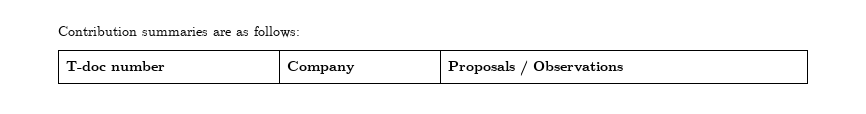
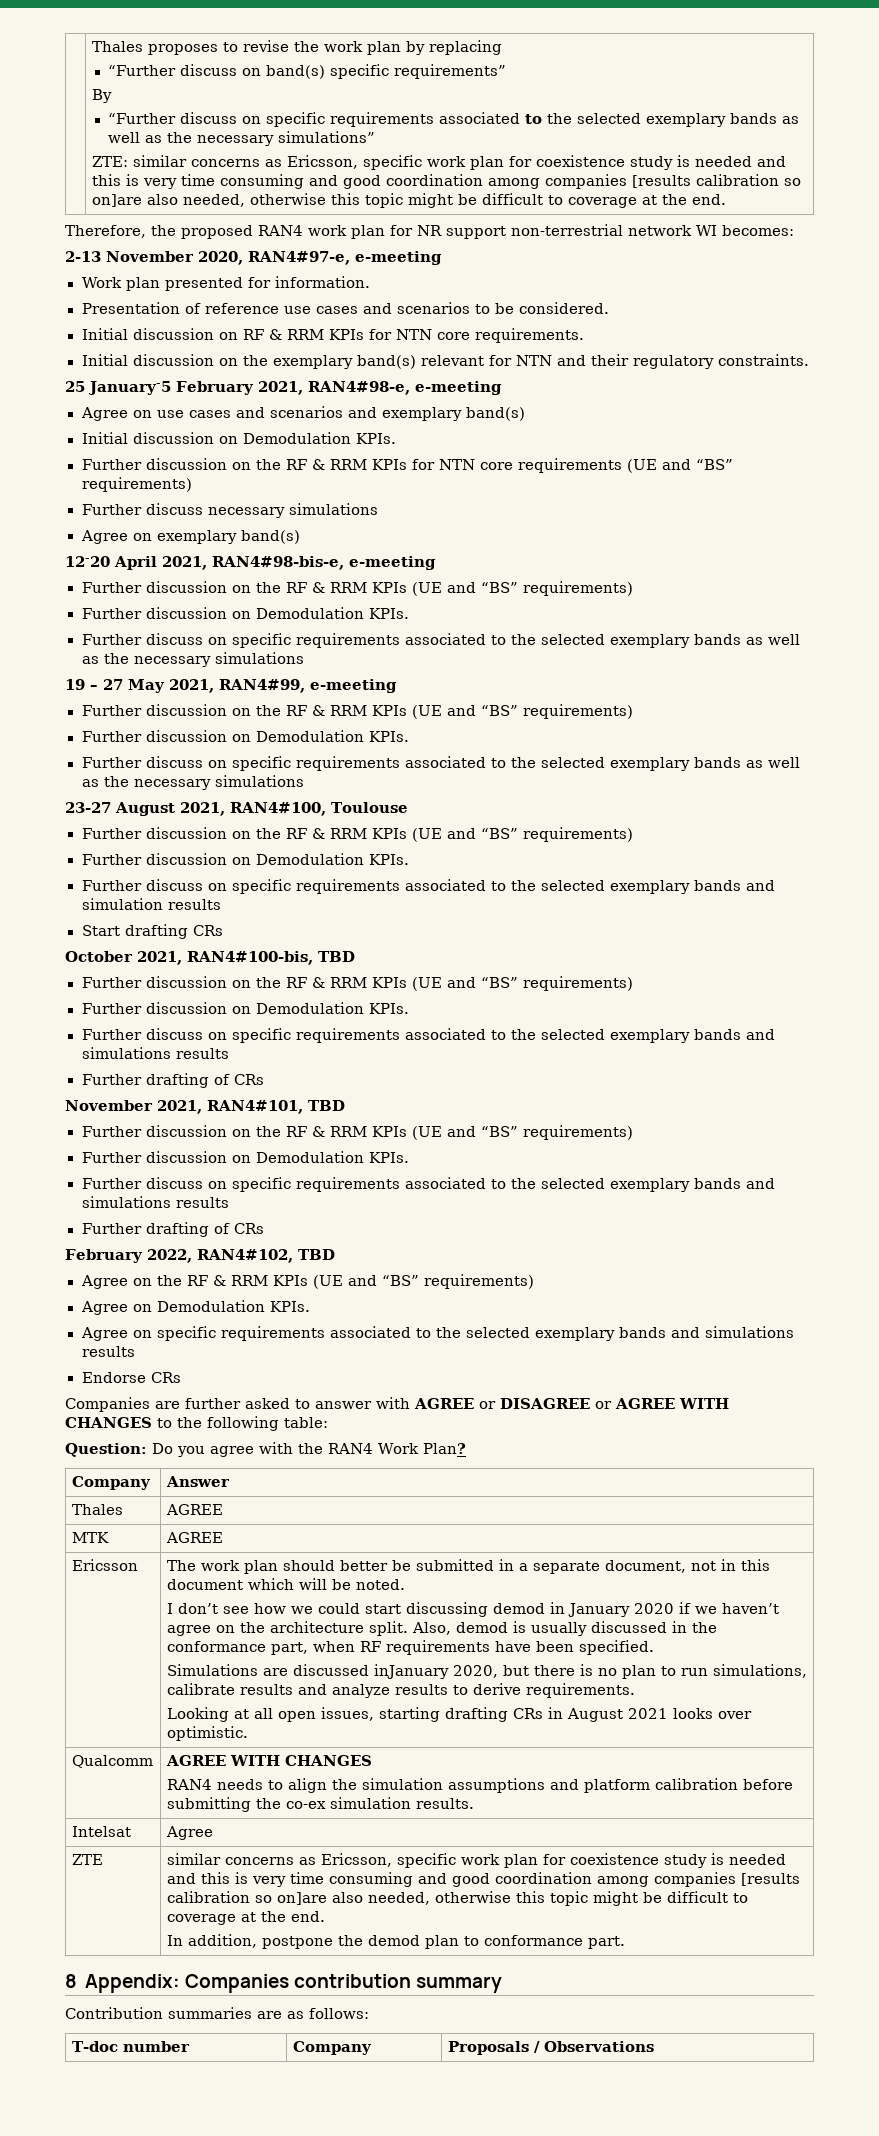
(58, 31) none -> [91,40,502,55] [108,64,507,79] [91,89,112,103] [108,112,800,127] [108,131,376,146] [91,155,786,170] [91,174,801,189] [91,193,726,208] [65,224,794,239] [65,251,442,265] [81,276,371,291] [81,302,609,314] [81,328,584,343] [81,354,809,369] [65,381,502,395] [80,406,525,421] [81,432,396,444] [81,458,733,473] [81,477,192,492] [81,503,378,518] [80,530,300,544] [65,556,436,570] [81,581,633,596] [81,607,409,619] [81,633,800,648] [81,652,304,667] [65,679,397,693] [81,704,633,719] [81,730,409,742] [81,756,800,771] [81,775,304,790] [65,802,408,816] [81,827,633,842] [81,853,409,865] [81,879,775,894] [81,898,221,910] [81,924,223,939] [65,951,355,965] [81,976,633,991] [81,1002,409,1014] [81,1028,775,1043] [81,1047,229,1059] [81,1073,264,1088] [65,1100,345,1114] [81,1125,633,1140] [81,1151,409,1163] [81,1177,775,1192] [81,1196,229,1208] [81,1222,264,1237] [65,1249,335,1263] [80,1274,534,1289] [80,1300,310,1315] [80,1326,794,1341] [81,1346,135,1357] [81,1372,181,1383] [65,1397,729,1412] [65,1416,328,1431] [65,1442,466,1457] [71,1476,151,1490] [165,1476,230,1487] [71,1504,123,1515] [165,1504,223,1515] [71,1532,109,1543] [165,1532,223,1543] [71,1559,138,1571] [166,1559,770,1574] [166,1578,405,1590] [166,1602,779,1617] [166,1621,717,1636] [166,1640,654,1655] [166,1664,807,1679] [166,1683,635,1698] [166,1707,752,1722] [166,1726,248,1741] [71,1755,153,1768] [165,1755,372,1766] [166,1778,793,1793] [166,1797,474,1812] [71,1826,131,1837] [165,1826,213,1840] [71,1854,103,1865] [166,1853,786,1868] [166,1872,800,1887] [166,1891,748,1906] [166,1911,325,1925] [166,1934,625,1949] [65,1974,502,1993] | Thales proposes to revise the work plan by replacing // “Further discuss on band(s) specific requirements” // By // “Further discuss on specific requirements associated to the selected exemplary bands as well as the necessary simulations” // ZTE: similar concerns as Ericsson, specific work plan for coexistence study is needed and this is very time consuming and good coordination among companies [results calibration so on]are also needed, otherwise this topic might be difficult to coverage at the end. // Therefore, the proposed RAN4 work plan for NR support non-terrestrial network WI becomes: // 2-13 November 2020, RAN4#97-e, e-meeting // Work plan presented for information. // Presentation of reference use cases and scenarios to be considered. // Initial discussion on RF & RRM KPIs for NTN core requirements. // Initial discussion on the exemplary band(s) relevant for NTN and their regulatory constraints. // 25 January-5 February 2021, RAN4#98-e, e-meeting // Agree on use cases and scenarios and exemplary band(s) // Initial discussion on Demodulation KPIs. // Further discussion on the RF & RRM KPIs for NTN core requirements (UE and “BS” requirements) // Further discuss necessary simulations // Agree on exemplary band(s) // 12-20 April 2021, RAN4#98-bis-e, e-meeting // Further discussion on the RF & RRM KPIs (UE and “BS” requirements) // Further discussion on Demodulation KPIs. // Further discuss on specific requirements associated to the selected exemplary bands as well as the necessary simulations // 19 – 27 May 2021, RAN4#99, e-meeting // Further discussion on the RF & RRM KPIs (UE and “BS” requirements) // Further discussion on Demodulation KPIs. // Further discuss on specific requirements associated to the selected exemplary bands as well as the necessary simulations // 23-27 August 2021, RAN4#100, Toulouse // Further discussion on the RF & RRM KPIs (UE and “BS” requirements) // Further discussion on Demodulation KPIs. // Further discuss on specific requirements associated to the selected exemplary bands and simulation results // Start drafting CRs // October 2021, RAN4#100-bis, TBD // Further discussion on the RF & RRM KPIs (UE and “BS” requirements) // Further discussion on Demodulation KPIs. // Further discuss on specific requirements associated to the selected exemplary bands and simulations results // Further drafting of CRs // November 2021, RAN4#101, TBD // Further discussion on the RF & RRM KPIs (UE and “BS” requirements) // Further discussion on Demodulation KPIs. // Further discuss on specific requirements associated to the selected exemplary bands and simulations results // Further drafting of CRs // February 2022, RAN4#102, TBD // Agree on the RF & RRM KPIs (UE and “BS” requirements) // Agree on Demodulation KPIs. // Agree on specific requirements associated to the selected exemplary bands and simulations results // Endorse CRs // Companies are further asked to answer with AGREE or DISAGREE or AGREE WITH CHANGES to the following table: // Question: Do you agree with the RAN4 Work Plan? // Company | Answer // Thales | AGREE // MTK | AGREE // Ericsson | The work plan should better be submitted in a separate document, not in this document which will be noted. // I don’t see how we could start discussing demod in January 2020 if we haven’t agree on the architecture split. Also, demod is usually discussed in the conformance part, when RF requirements have been specified. // Simulations are discussed inJanuary 2020, but there is no plan to run simulations, calibrate results and analyze results to derive requirements. // Looking at all open issues, starting drafting CRs in August 2021 looks over optimistic. // Qualcomm | AGREE WITH CHANGES // RAN4 needs to align the simulation assumptions and platform calibration before submitting the co-ex simulation results. // Intelsat | Agree // ZTE | similar concerns as Ericsson, specific work plan for coexistence study is needed and this is very time consuming and good coordination among companies [results calibration so on]are also needed, otherwise this topic might be difficult to coverage at the end. // In addition, postpone the demod plan to conformance part. // 8 Appendix: Companies contribution summary //

